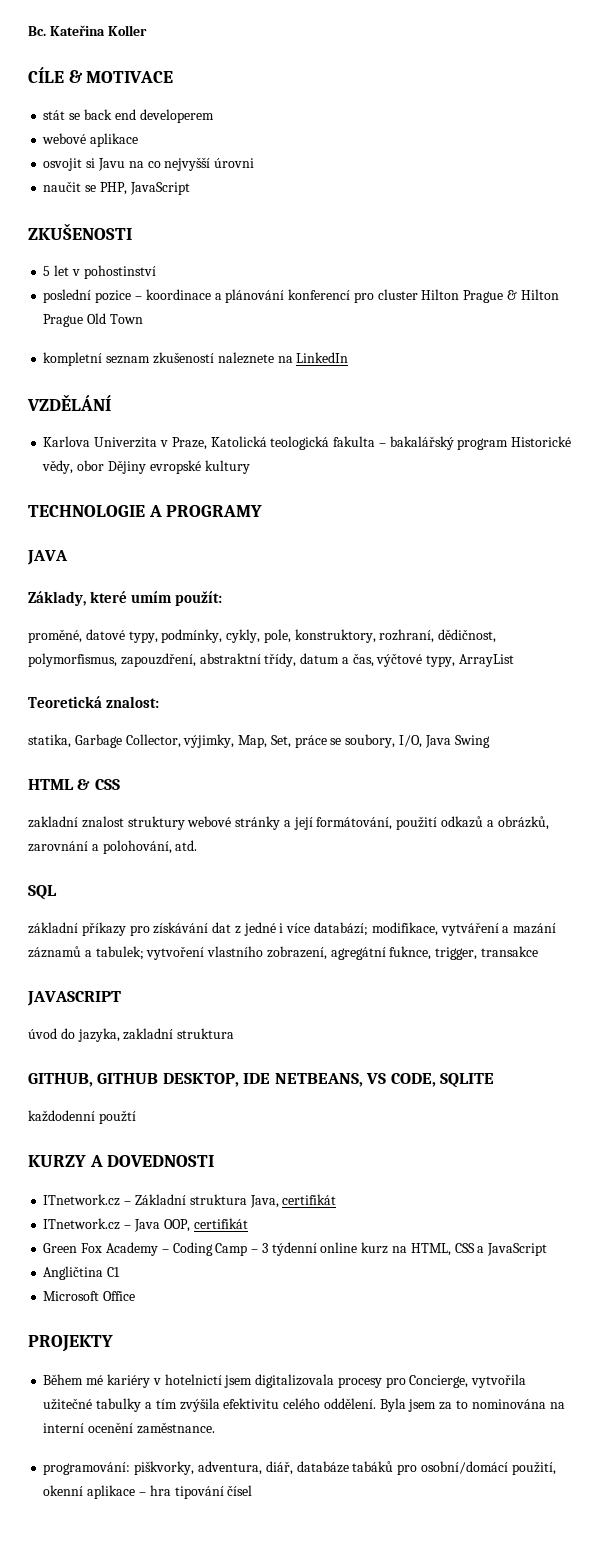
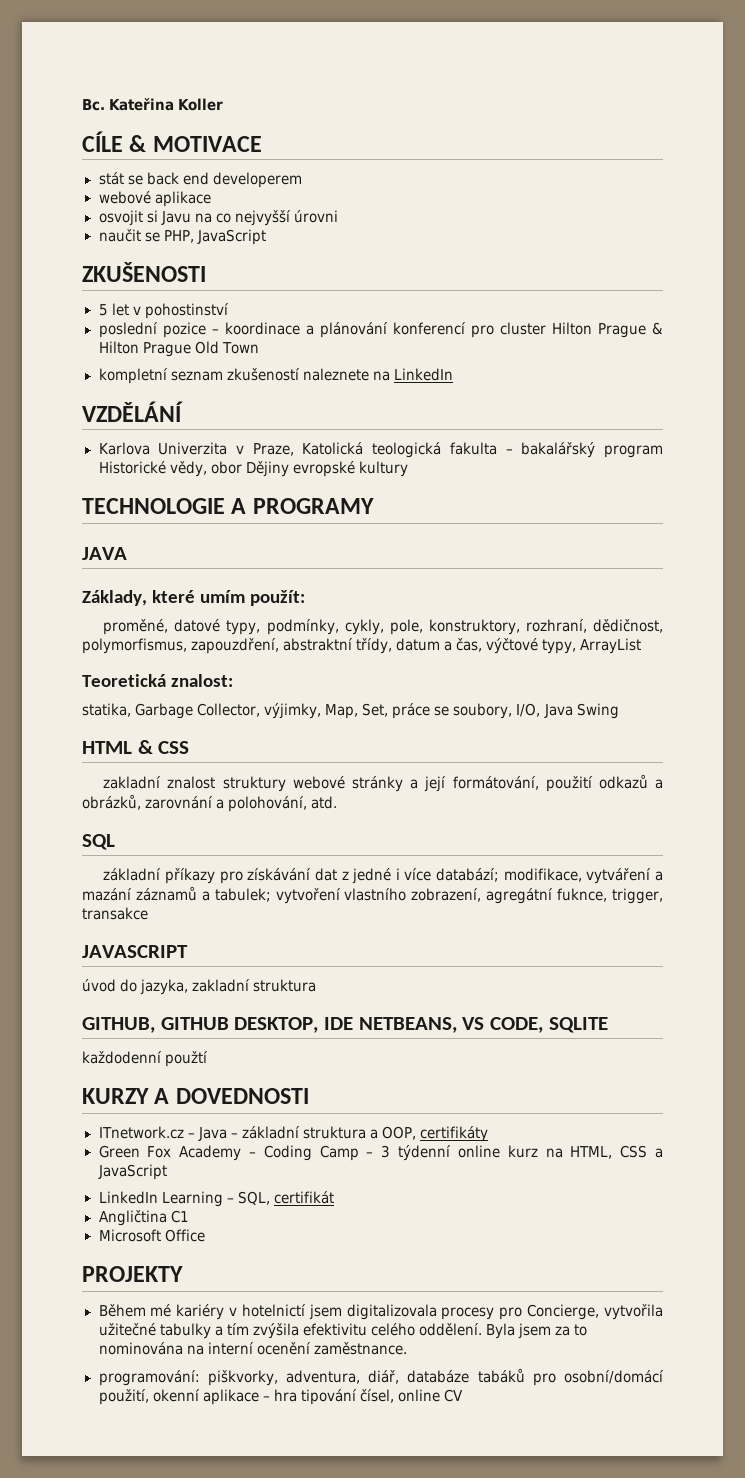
[134,1194,337,1208] [43,1218,248,1232] Základní struktura Java, certifikát // ITnetwork.cz – Java OOP, certifikát -> [197,1126,488,1142] Java – základní struktura a OOP, certifikáty
(548, 1249) none -> [98,1191,334,1207] // LinkedIn Learning – SQL, certifikát
[227,1485,253,1496] čísel -> [359,1389,463,1403] čísel, online CV

